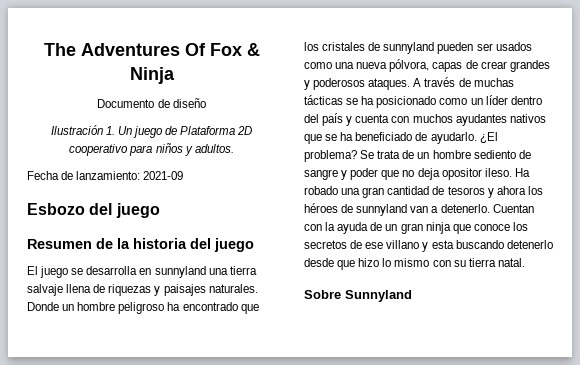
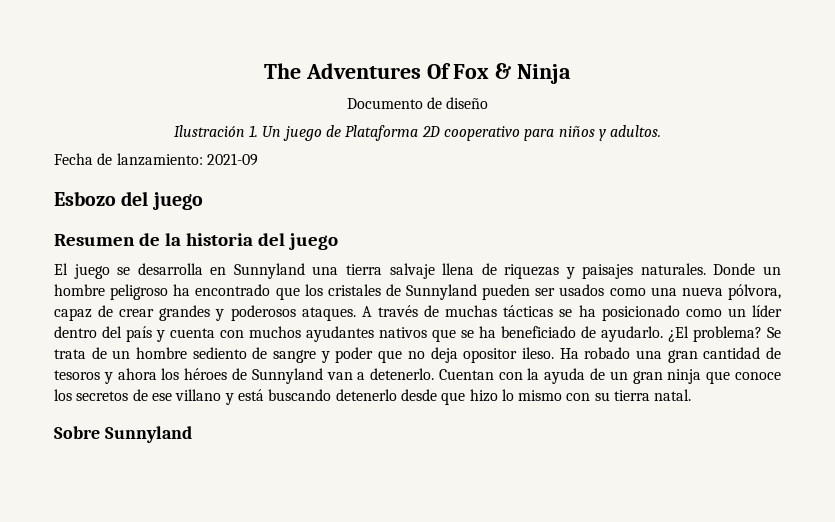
[154,266,206,278] sunnyland -> [233,263,305,279] Sunnyland
[383,42,435,54] sunnyland -> [406,284,478,300] Sunnyland
[432,62,463,72] capas -> [54,308,92,321] capaz
[356,204,408,216] sunnyland -> [251,368,323,384] Sunnyland
[431,240,454,249] esta -> [237,389,264,401] está

